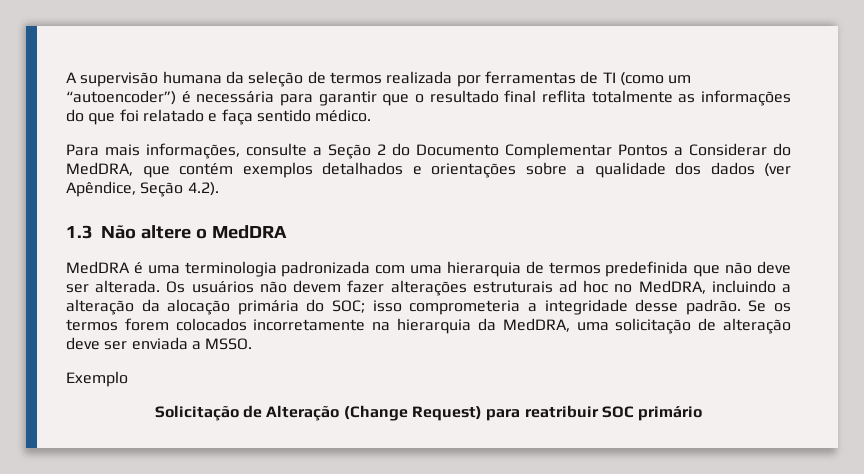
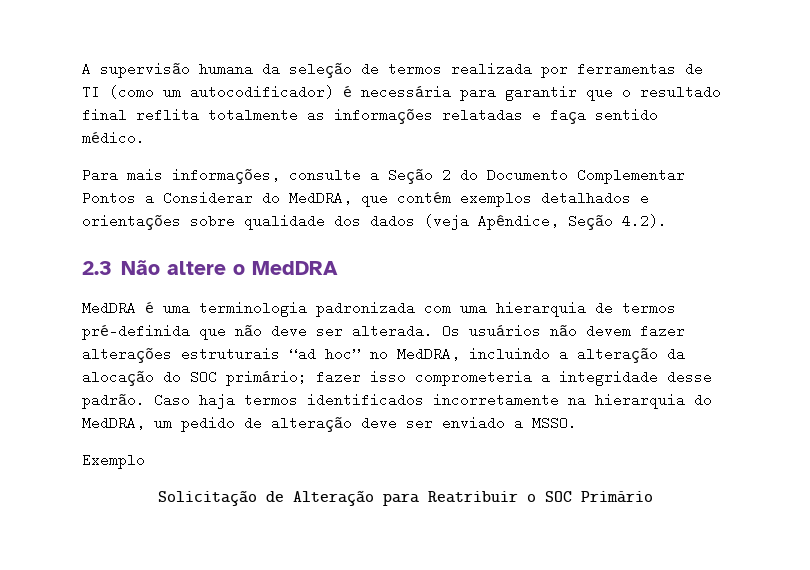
[66,90,176,105] “autoencoder”) -> [190,85,334,99] autocodificador)
[66,109,204,125] do que foi relatado -> [442,108,523,122] relatadas
[576,166,585,175] a -> (235, 221) none
[764,163,791,177] (ver -> [424,214,469,230] (veja
[66,225,93,239] 1.3 -> [82,261,112,275] 2.3
[605,261,689,277] predefinida -> [82,324,190,340] pré-definida
[558,280,609,293] ad hoc -> [289,347,361,361] “ad hoc”
[237,299,366,315] primária do SOC; -> [163,370,361,386] do SOC primário; fazer
[748,300,792,312] [66,318,692,334] Se os termos forem colocados incorretamente na hierarquia da MedDRA, uma solicitação -> [154,393,712,409] [82,416,235,432] Caso haja termos identificados incorretamente na hierarquia do MedDRA, um pedido
[131,337,188,350] enviada -> [442,416,505,430] enviado
[343,405,703,421] (Change Request) para reatribuir SOC primário -> [382,491,653,506] para Reatribuir o SOC Primário

